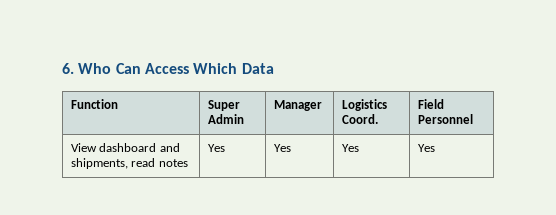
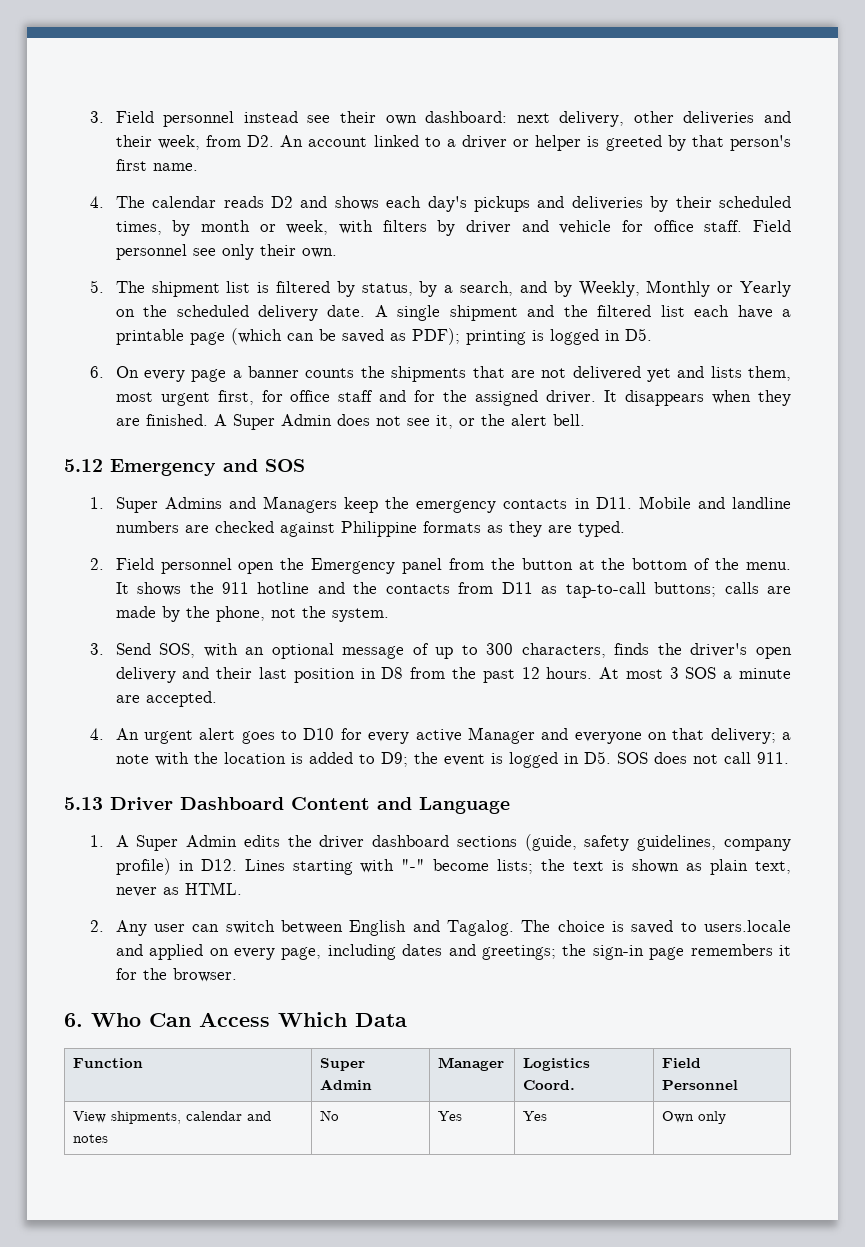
(62, 68) none -> [89,111,791,127] [115,135,792,151] [115,159,198,171] [89,196,791,212] [115,220,792,236] [115,244,337,260] [89,280,791,297] [115,305,791,321] [115,328,652,345] [89,366,791,382] [115,390,791,406] [115,414,585,430] [64,459,305,476] [89,496,791,513] [115,521,625,537] [89,558,791,574] [115,582,791,598] [115,606,389,622] [89,643,792,659] [115,667,792,683] [115,691,217,707] [89,727,791,744] [115,751,789,768] [64,797,510,814] [89,834,791,851] [115,858,791,875] [115,882,242,897] [89,920,791,936] [115,944,791,960] [115,968,237,982] 3. Field personnel instead see their own dashboard: next delivery, other deliveries and their week, from D2. An account linked to a driver or helper is greeted by that person's first name. // 4. The calendar reads D2 and shows each day's pickups and deliveries by their scheduled times, by month or week, with filters by driver and vehicle for office staff. Field personnel see only their own. // 5. The shipment list is filtered by status, by a search, and by Weekly, Monthly or Yearly on the scheduled delivery date. A single shipment and the filtered list each have a printable page (which can be saved as PDF); printing is logged in D5. // 6. On every page a banner counts the shipments that are not delivered yet and lists them, most urgent first, for office staff and for the assigned driver. It disappears when they are finished. A Super Admin does not see it, or the alert bell. // 5.12 Emergency and SOS // 1. Super Admins and Managers keep the emergency contacts in D11. Mobile and landline numbers are checked against Philippine formats as they are typed. // 2. Field personnel open the Emergency panel from the button at the bottom of the menu. It shows the 911 hotline and the contacts from D11 as tap-to-call buttons; calls are made by the phone, not the system. // 3. Send SOS, with an optional message of up to 300 characters, finds the driver's open delivery and their last position in D8 from the past 12 hours. At most 3 SOS a minute are accepted. // 4. An urgent alert goes to D10 for every active Manager and everyone on that delivery; a note with the location is added to D9; the event is logged in D5. SOS does not call 911. // 5.13 Driver Dashboard Content and Language // 1. A Super Admin edits the driver dashboard sections (guide, safety guidelines, company profile) in D12. Lines starting with "-" become lists; the text is shown as plain text, never as HTML. // 2. Any user can switch between English and Tagalog. The choice is saved to users.locale and applied on every page, including dates and greetings; the sign-in page remembers it for the browser. //
[99,143,180,152] [71,158,156,169] dashboard and shipments, read -> [110,1111,271,1124] shipments, calendar and
[208,144,226,152] [274,144,292,152] [342,144,360,152] [418,144,436,152] | Yes | Yes | Yes | Yes -> [319,1110,339,1121] [437,1111,462,1121] [522,1111,547,1121] [661,1111,726,1124] | No | Yes | Yes | Own only

